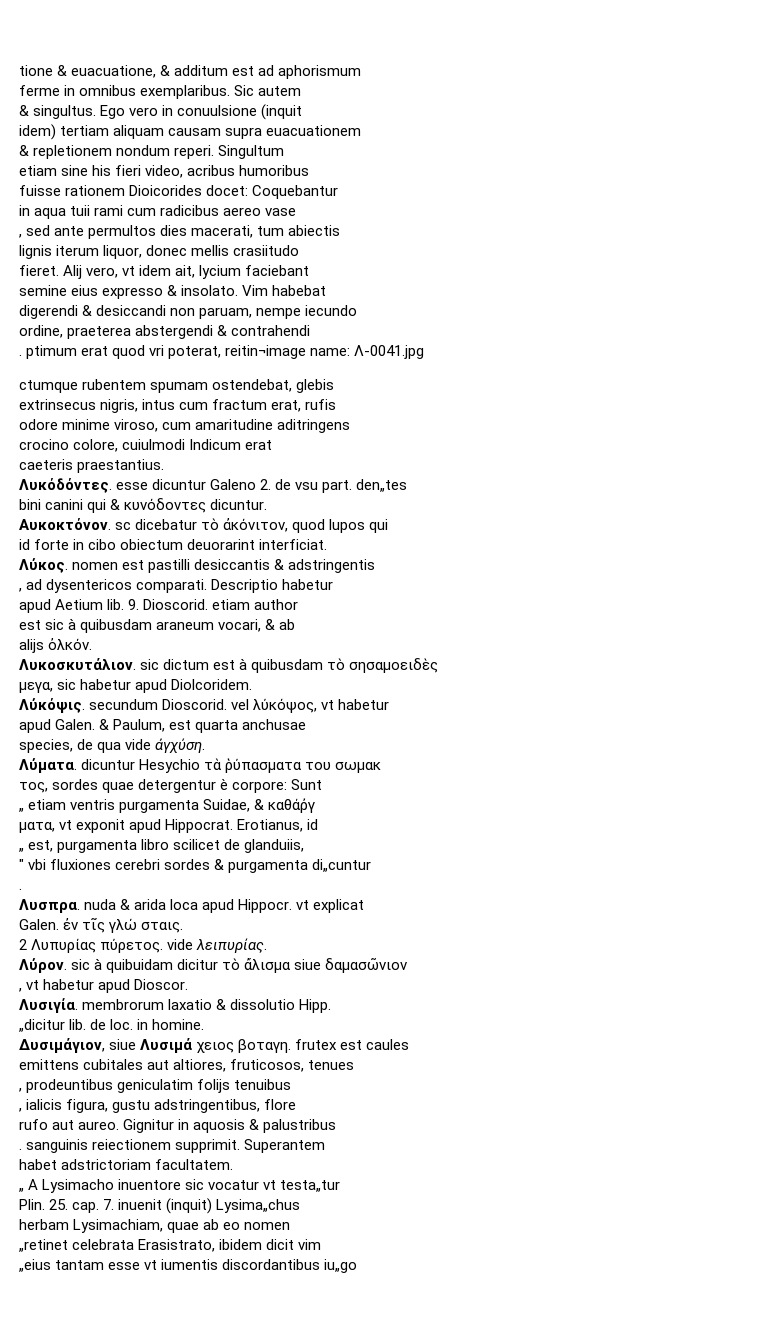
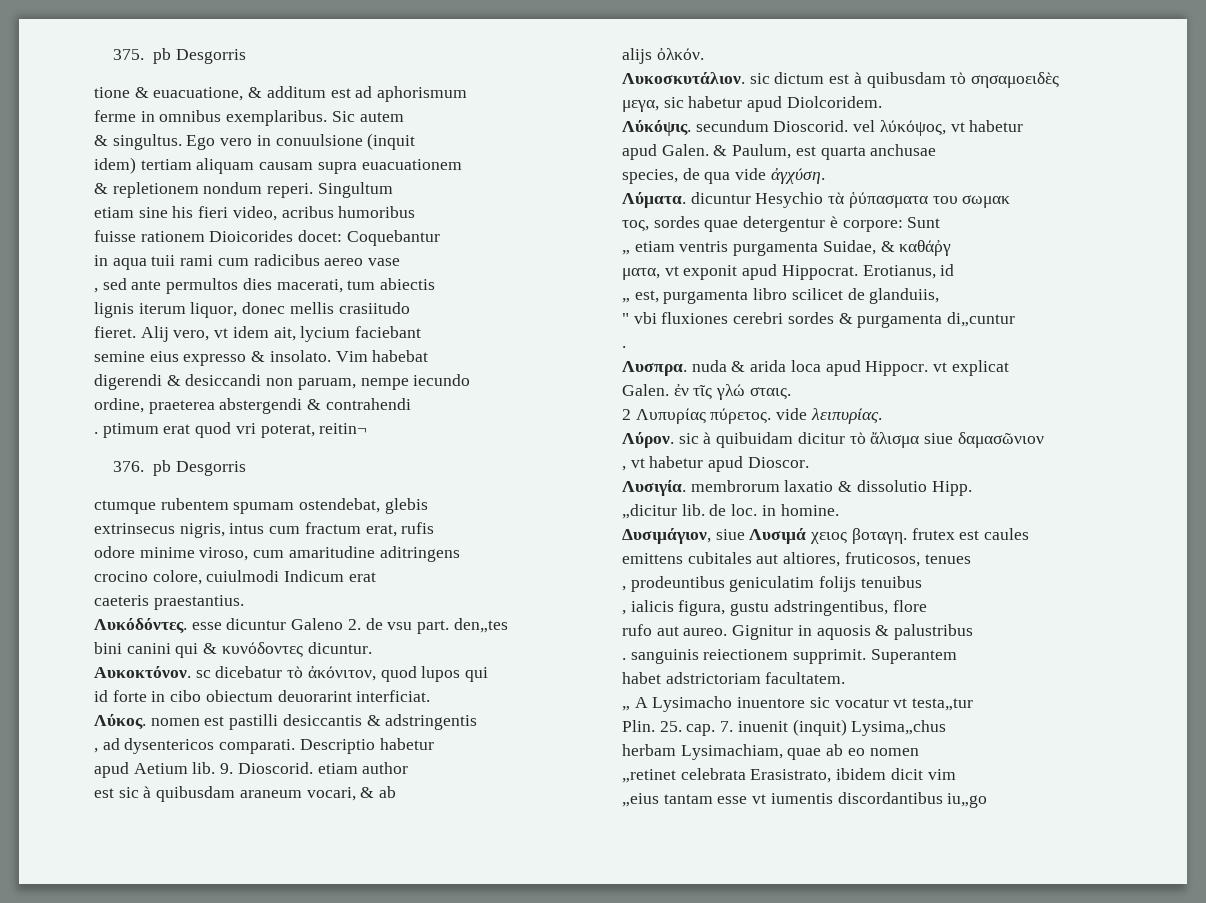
(19, 70) none -> [113,48,246,64] 375. pb Desgorris //
[225,345,425,359] reitin¬image name: Λ-0041.jpg -> [319,423,368,434] [113,460,246,476] reitin¬ // 376. pb Desgorris

